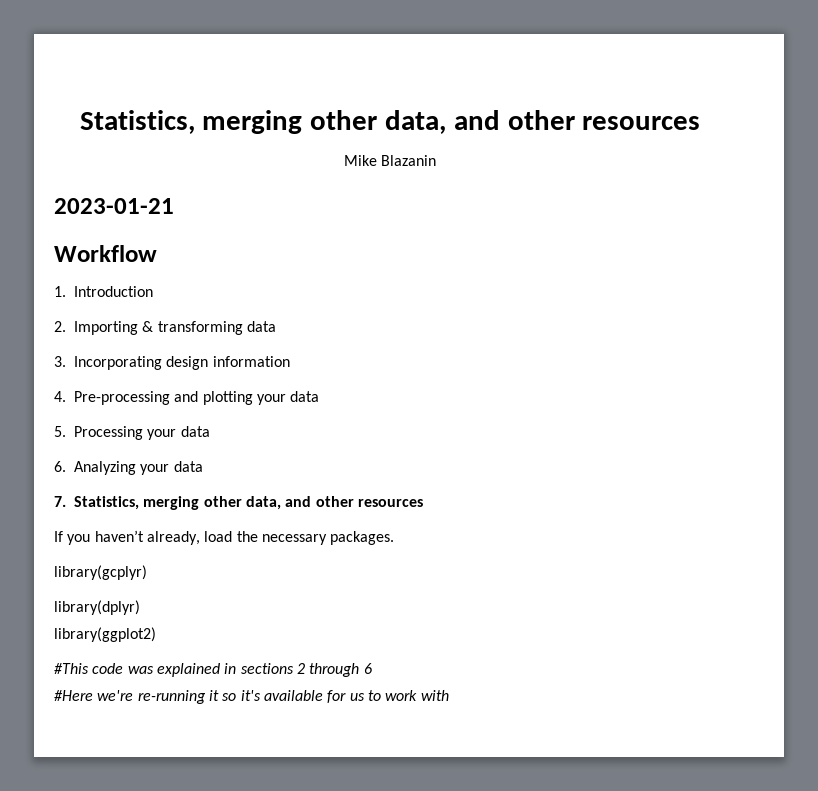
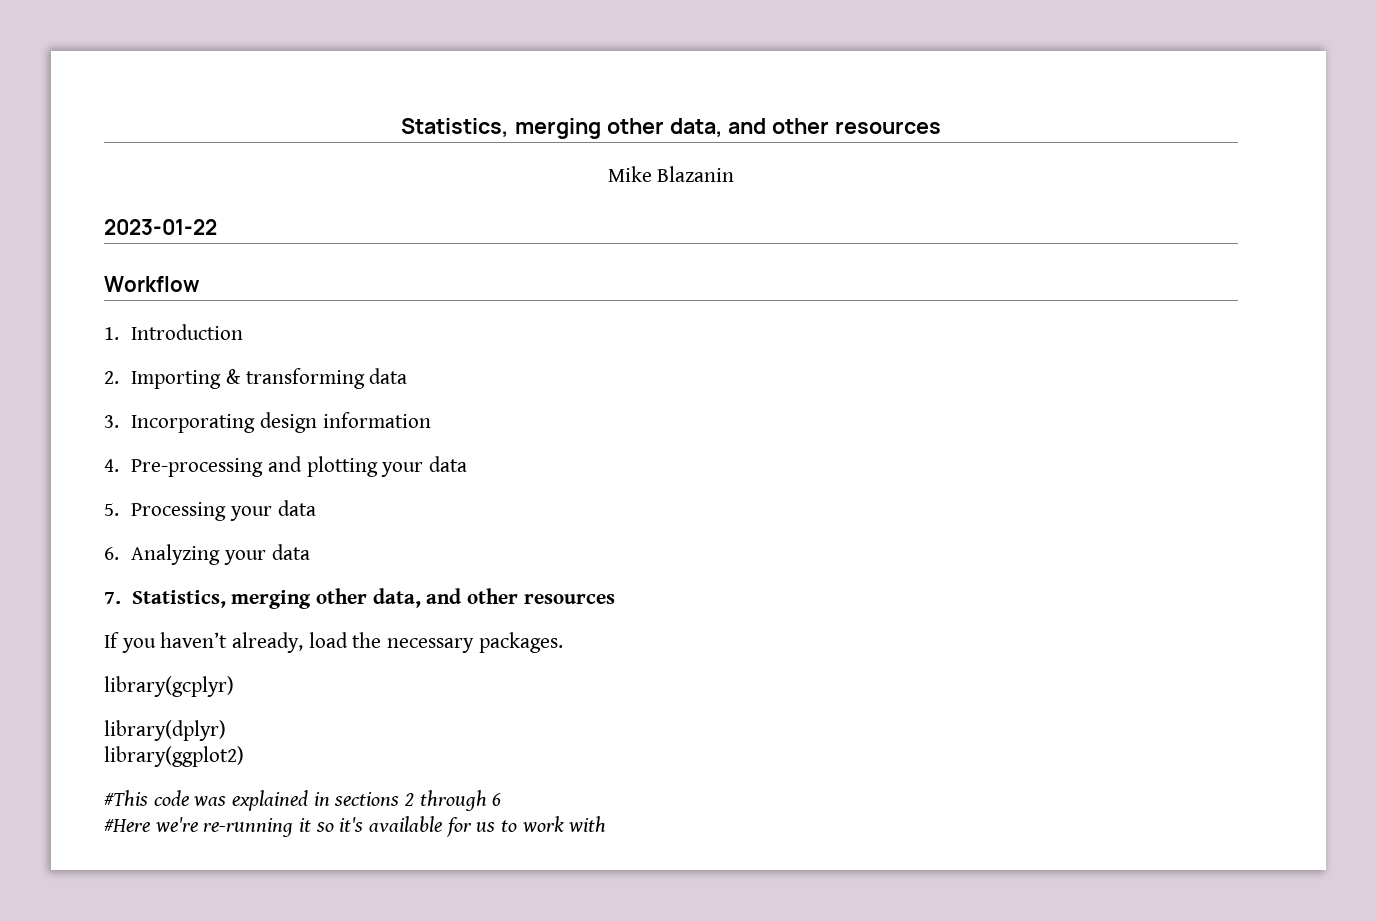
[54,198,174,214] 2023-01-21 -> [104,219,217,235] 2023-01-22

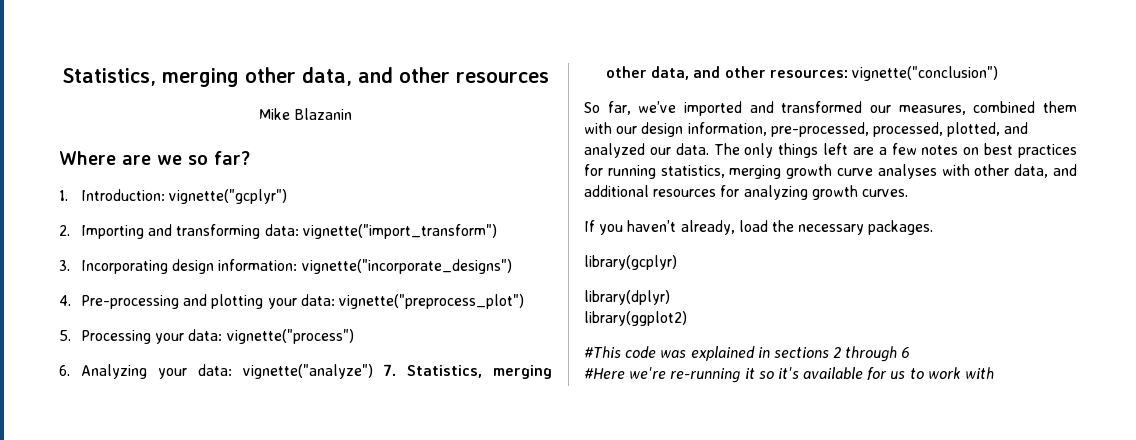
[104,219,217,235] [104,276,200,292] 2023-01-22 // Workflow -> [59,151,250,165] Where are we so far?
[131,324,244,340] Introduction -> [81,189,288,204] Introduction: vignette("gcplyr")
[225,368,408,389] & transforming data -> [148,224,497,239] and transforming data: vignette("import_transform")
[322,412,431,428] information -> [218,259,512,274] information: vignette("incorporate_designs")
[428,456,467,472] data -> [300,294,525,309] data: vignette("preprocess_plot")
[277,500,316,516] data -> [188,329,354,344] data: vignette("process")
[271,544,310,560] data // -> [197,364,373,379] data: vignette("analyze")
[523,594,615,604] resources -> [769,66,999,81] [584,101,1077,116] [584,122,1029,137] [584,143,1077,158] [584,164,1077,179] [584,185,908,200] resources: vignette("conclusion") // So far, we’ve imported and transformed our measures, combined them with our design information, pre-processed, processed, plotted, and analyzed our data. The only things left are a few notes on best practices for running statistics, merging growth curve analyses with other data, and additional resources for analyzing growth curves.

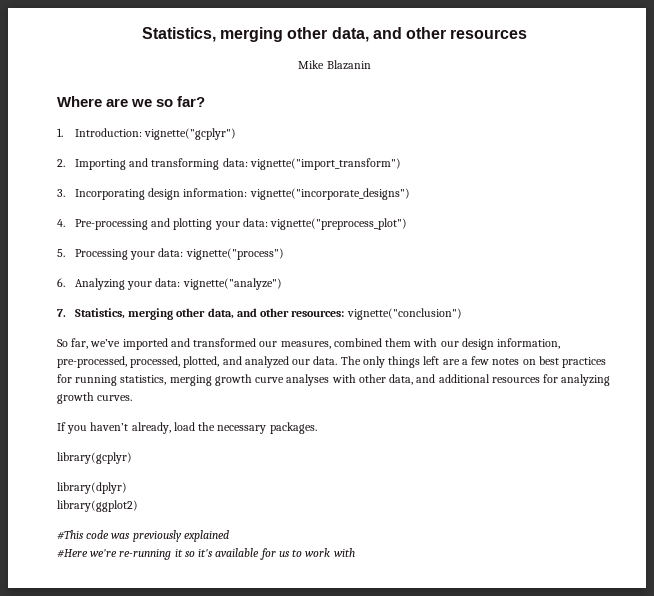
(373, 371) none -> (282, 284) //
(687, 354) none -> [132,530,182,542] previously
[757,346,911,362] in sections 2 through 6 -> (229, 536) none

